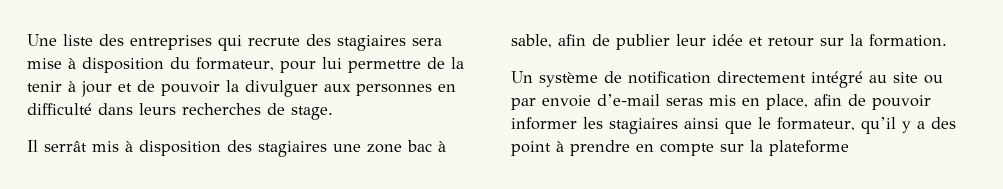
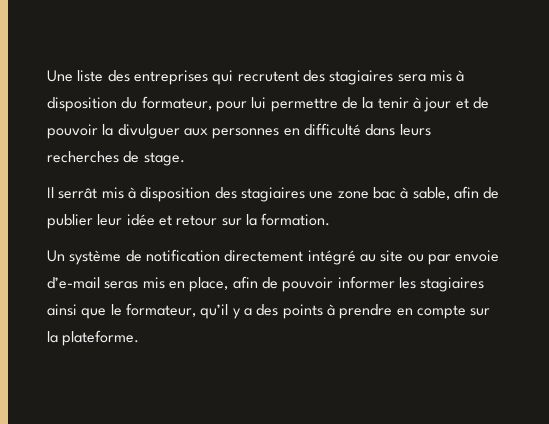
[248,37,300,46] recrute -> [237,71,299,82] recrutent
[27,58,62,69] mise -> [429,70,452,82] mis
[511,141,551,156] point -> [282,304,323,319] points
[769,140,849,156] plateforme -> [62,330,140,346] plateforme.

